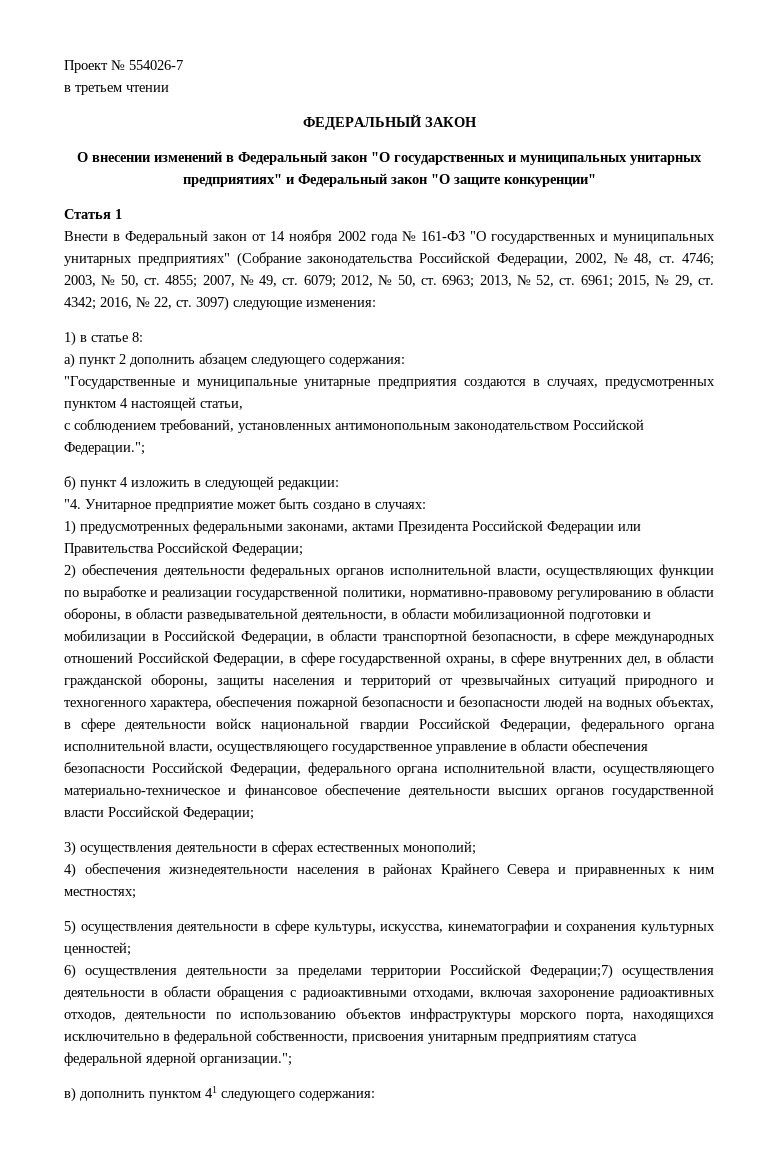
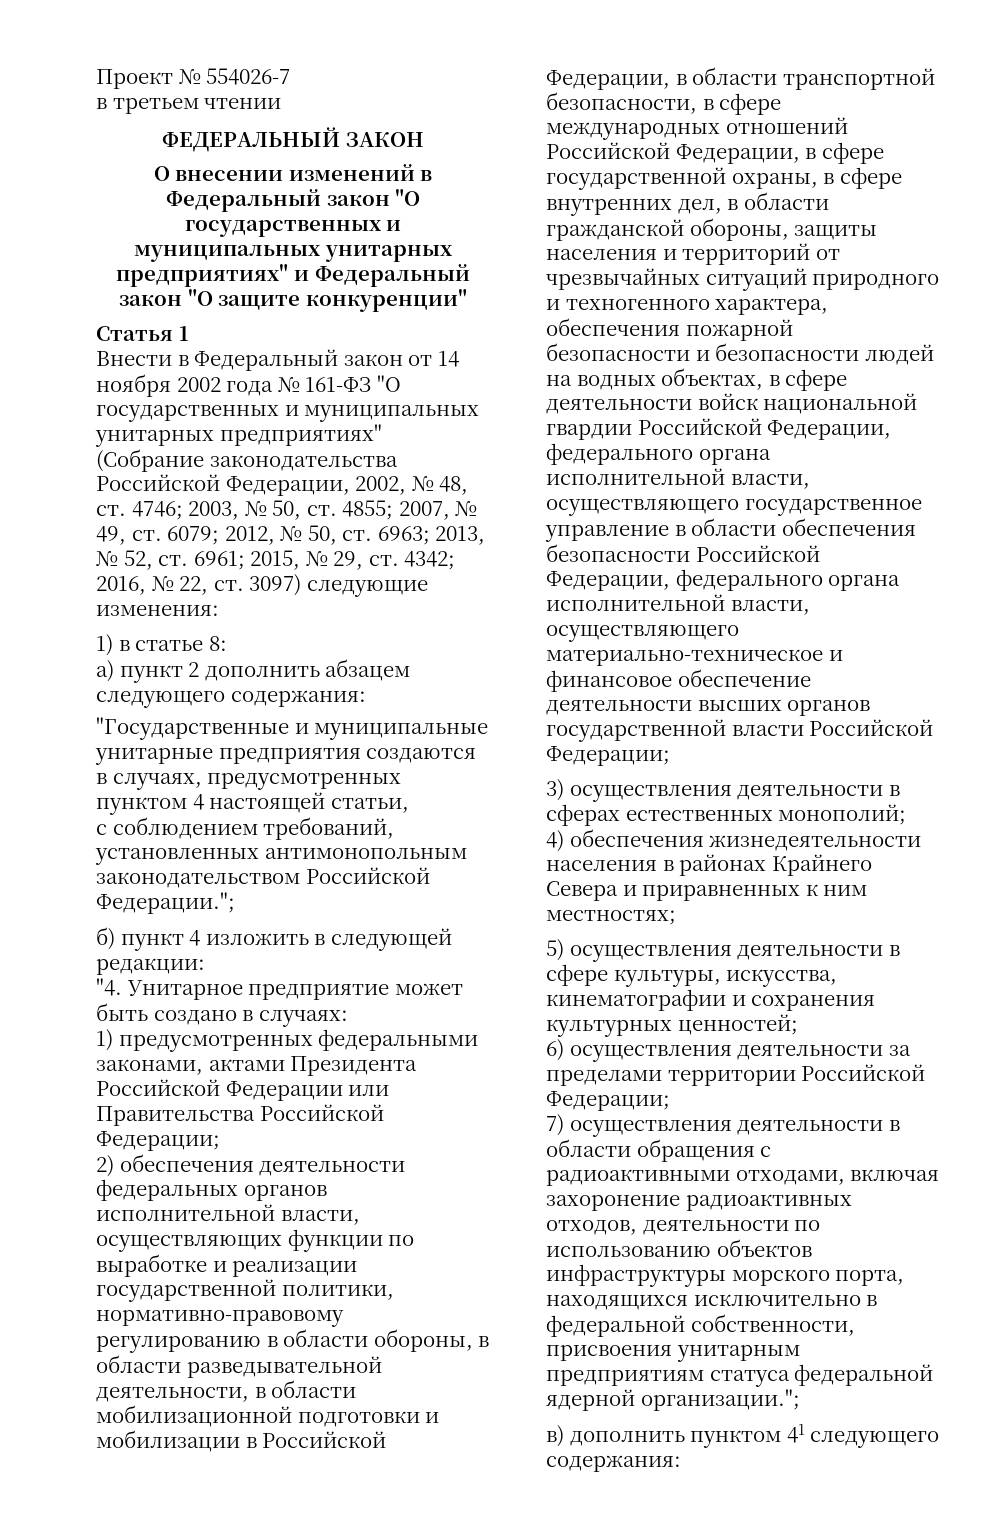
[529,964,613,979] Федерации;7) -> [546,1091,670,1111] [546,1114,564,1136] Федерации; // 7)

